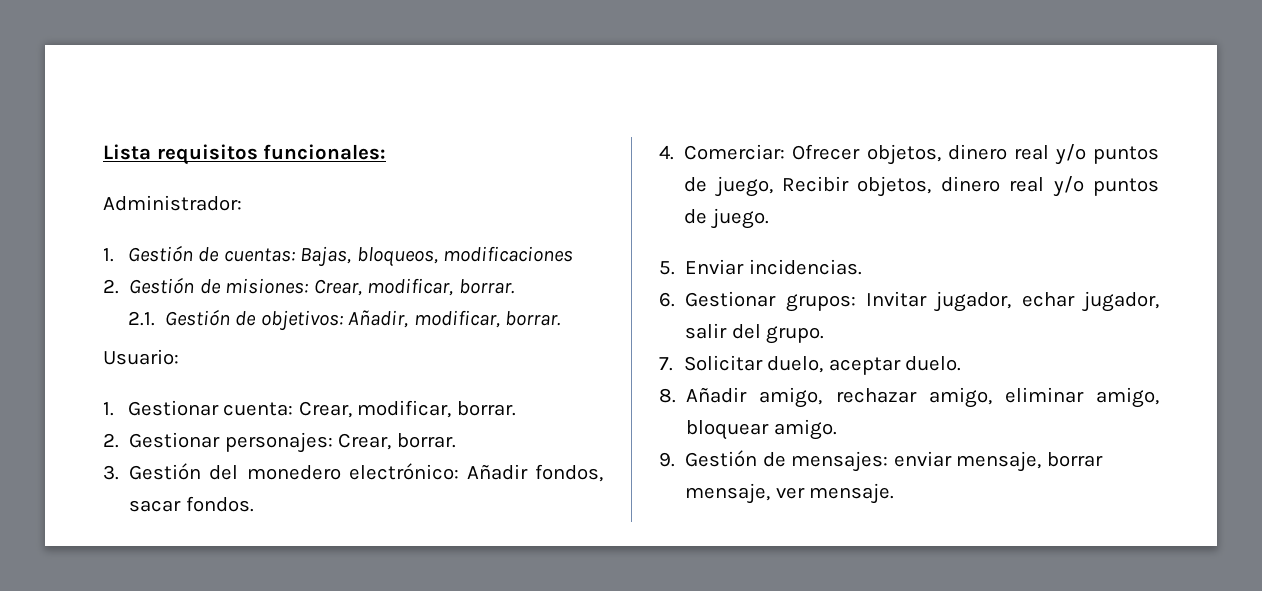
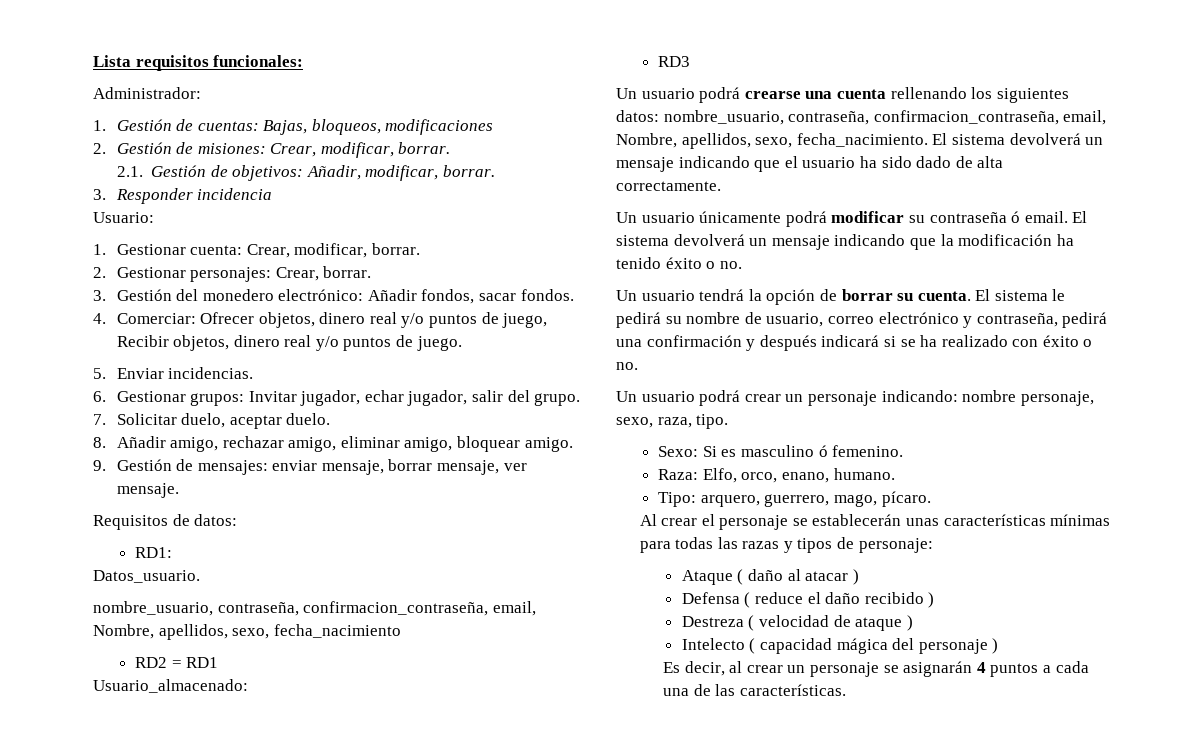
(561, 318) none -> [93,188,273,204] // 3. Responder incidencia
(895, 493) none -> [93,514,238,530] [135,547,173,558] [93,570,200,583] [93,601,536,616] [93,624,401,640] [135,657,219,668] [93,679,248,693] [658,56,691,67] [616,87,1069,103] [616,110,1107,125] [616,133,1104,149] [616,156,1004,172] [616,181,721,191] [616,211,1088,227] [616,234,1074,250] [616,257,742,269] [616,289,1066,305] [616,312,1108,328] [616,335,1093,351] [616,362,638,370] [616,390,1094,406] [616,414,729,429] [658,445,904,457] [658,468,895,483] [658,491,931,507] [639,514,1111,530] [639,537,933,553] [681,569,859,585] [681,592,935,608] [681,615,913,631] [681,638,999,654] [663,661,1089,677] [663,684,846,696] // Requisitos de datos: // RD1: // Datos_usuario. // nombre_usuario, contraseña, confirmacion_contraseña, email, Nombre, apellidos, sexo, fecha_nacimiento // RD2 = RD1 // Usuario_almacenado: // RD3 // Un usuario podrá crearse una cuenta rellenando los siguientes datos: nombre_usuario, contraseña, confirmacion_contraseña, email, Nombre, apellidos, sexo, fecha_nacimiento. El sistema devolverá un mensaje indicando que el usuario ha sido dado de alta correctamente. // Un usuario únicamente podrá modificar su contraseña ó email. El sistema devolverá un mensaje indicando que la modificación ha tenido éxito o no. // Un usuario tendrá la opción de borrar su cuenta. El sistema le pedirá su nombre de usuario, correo electrónico y contraseña, pedirá una confirmación y después indicará si se ha realizado con éxito o no. // Un usuario podrá crear un personaje indicando: nombre personaje, sexo, raza, tipo. // Sexo: Si es masculino ó femenino. // Raza: Elfo, orco, enano, humano. // Tipo: arquero, guerrero, mago, pícaro. // Al crear el personaje se establecerán unas características mínimas para todas las razas y tipos de personaje: // Ataque ( daño al atacar ) // Defensa ( reduce el daño recibido ) // Destreza ( velocidad de ataque ) // Intelecto ( capacidad mágica del personaje ) // Es decir, al crear un personaje se asignarán 4 puntos a cada una de las características.

